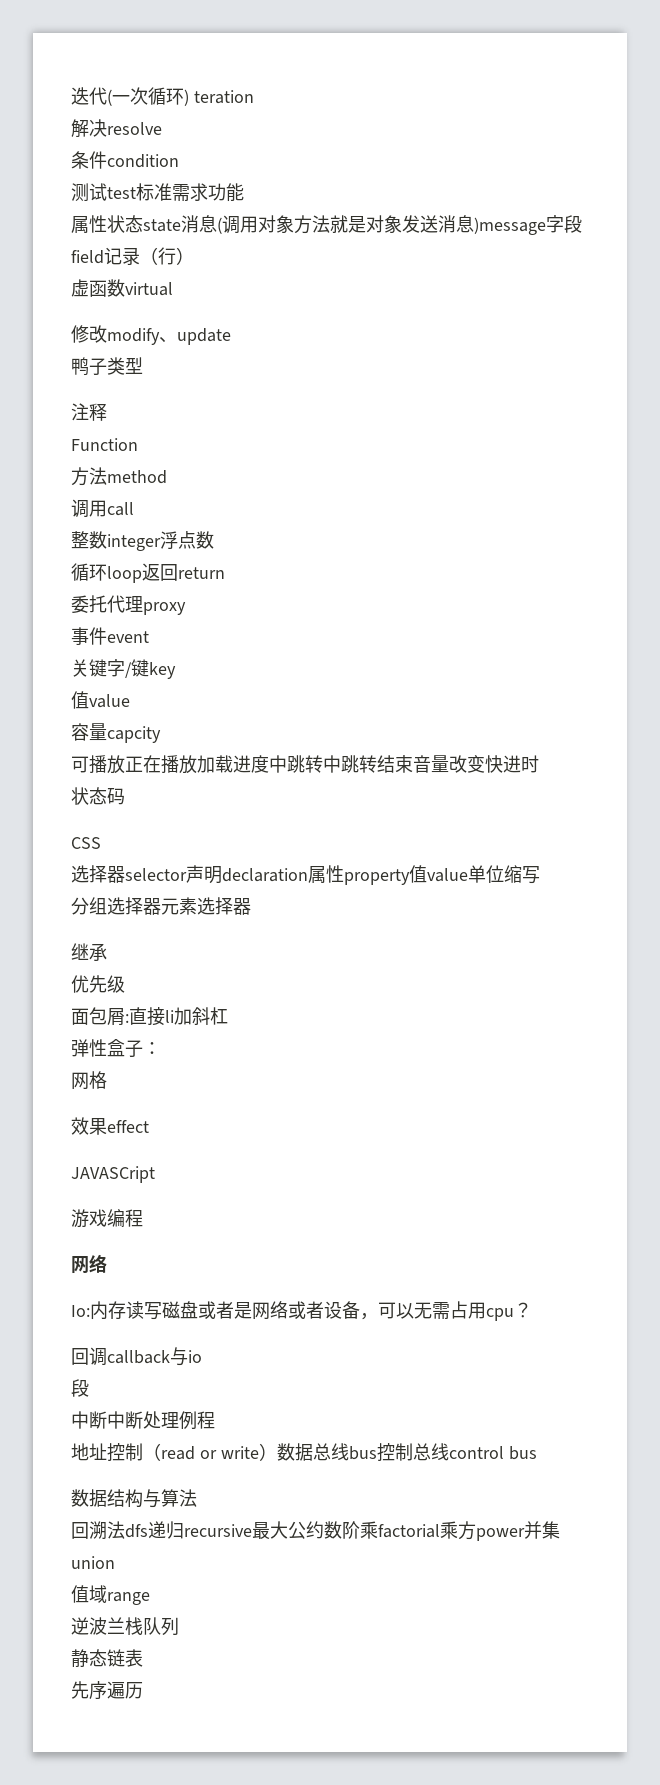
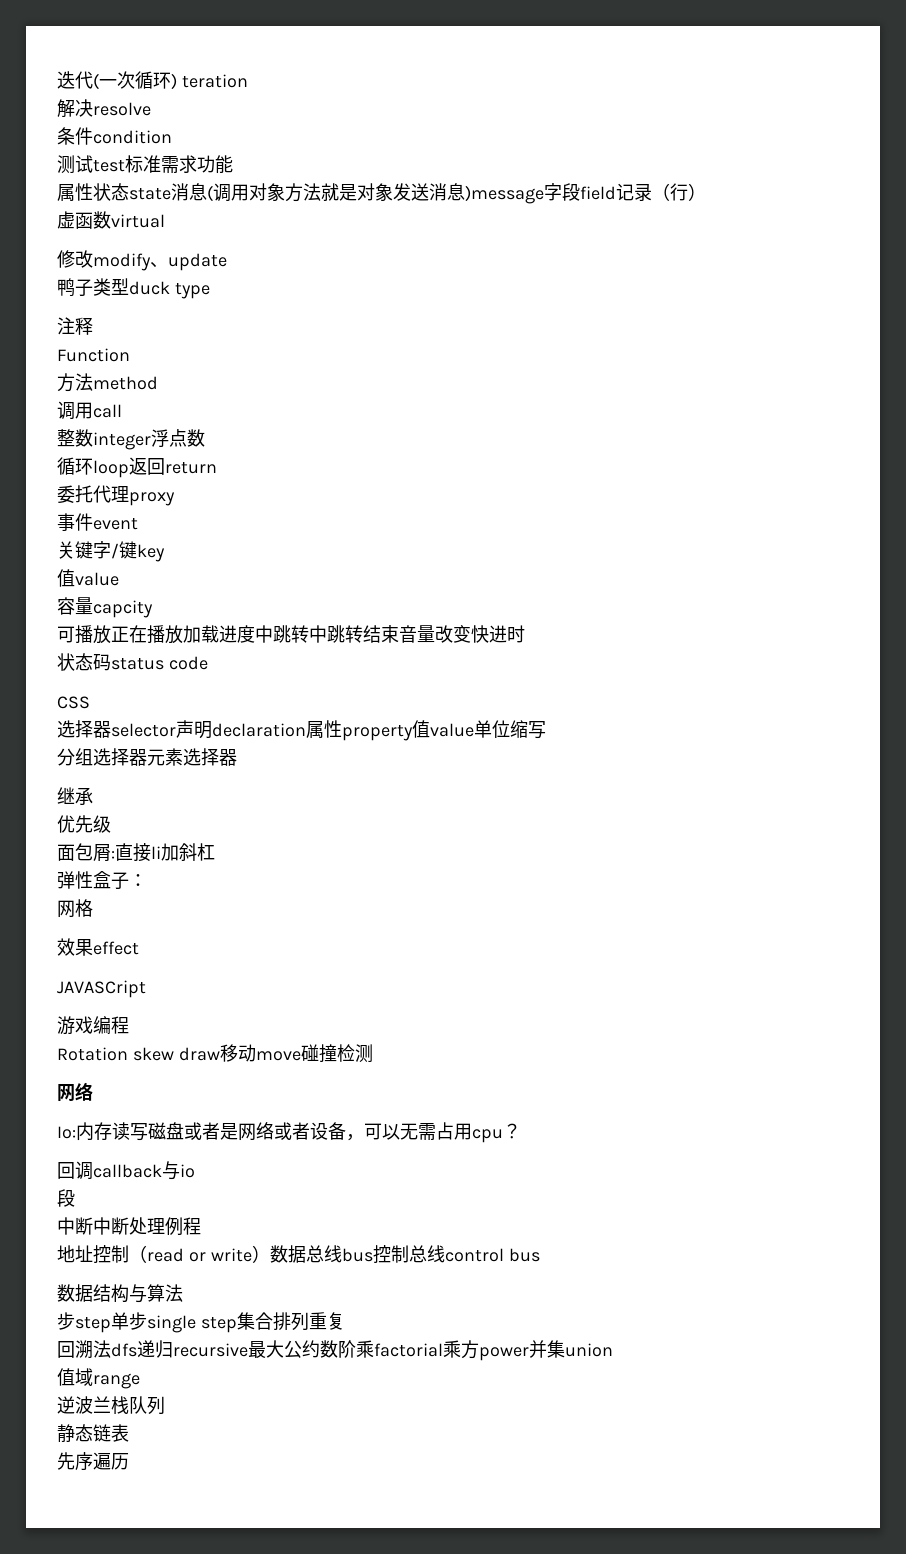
(143, 365) none -> [129,281,210,299] duck type
(125, 796) none -> [111,656,208,670] status code
(143, 1218) none -> [57,1044,373,1063] // Rotation skew draw移动move碰撞检测
(197, 1498) none -> [57,1312,345,1333] // 步step单步single step集合排列重复

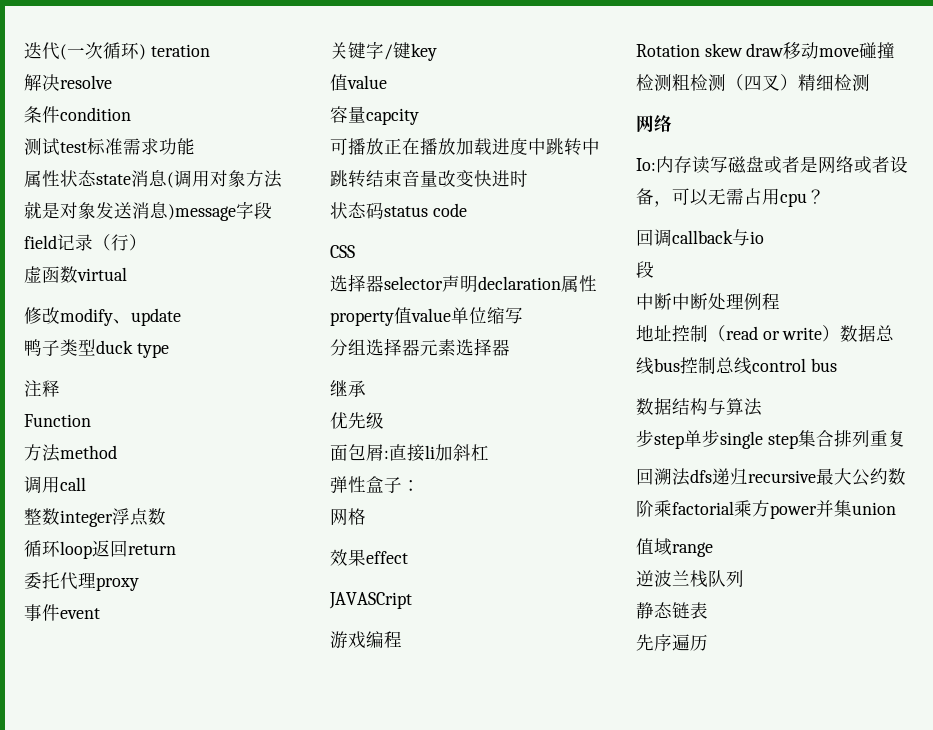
(373, 1053) none -> [672,73,870,91] 粗检测（四叉）精细检测

